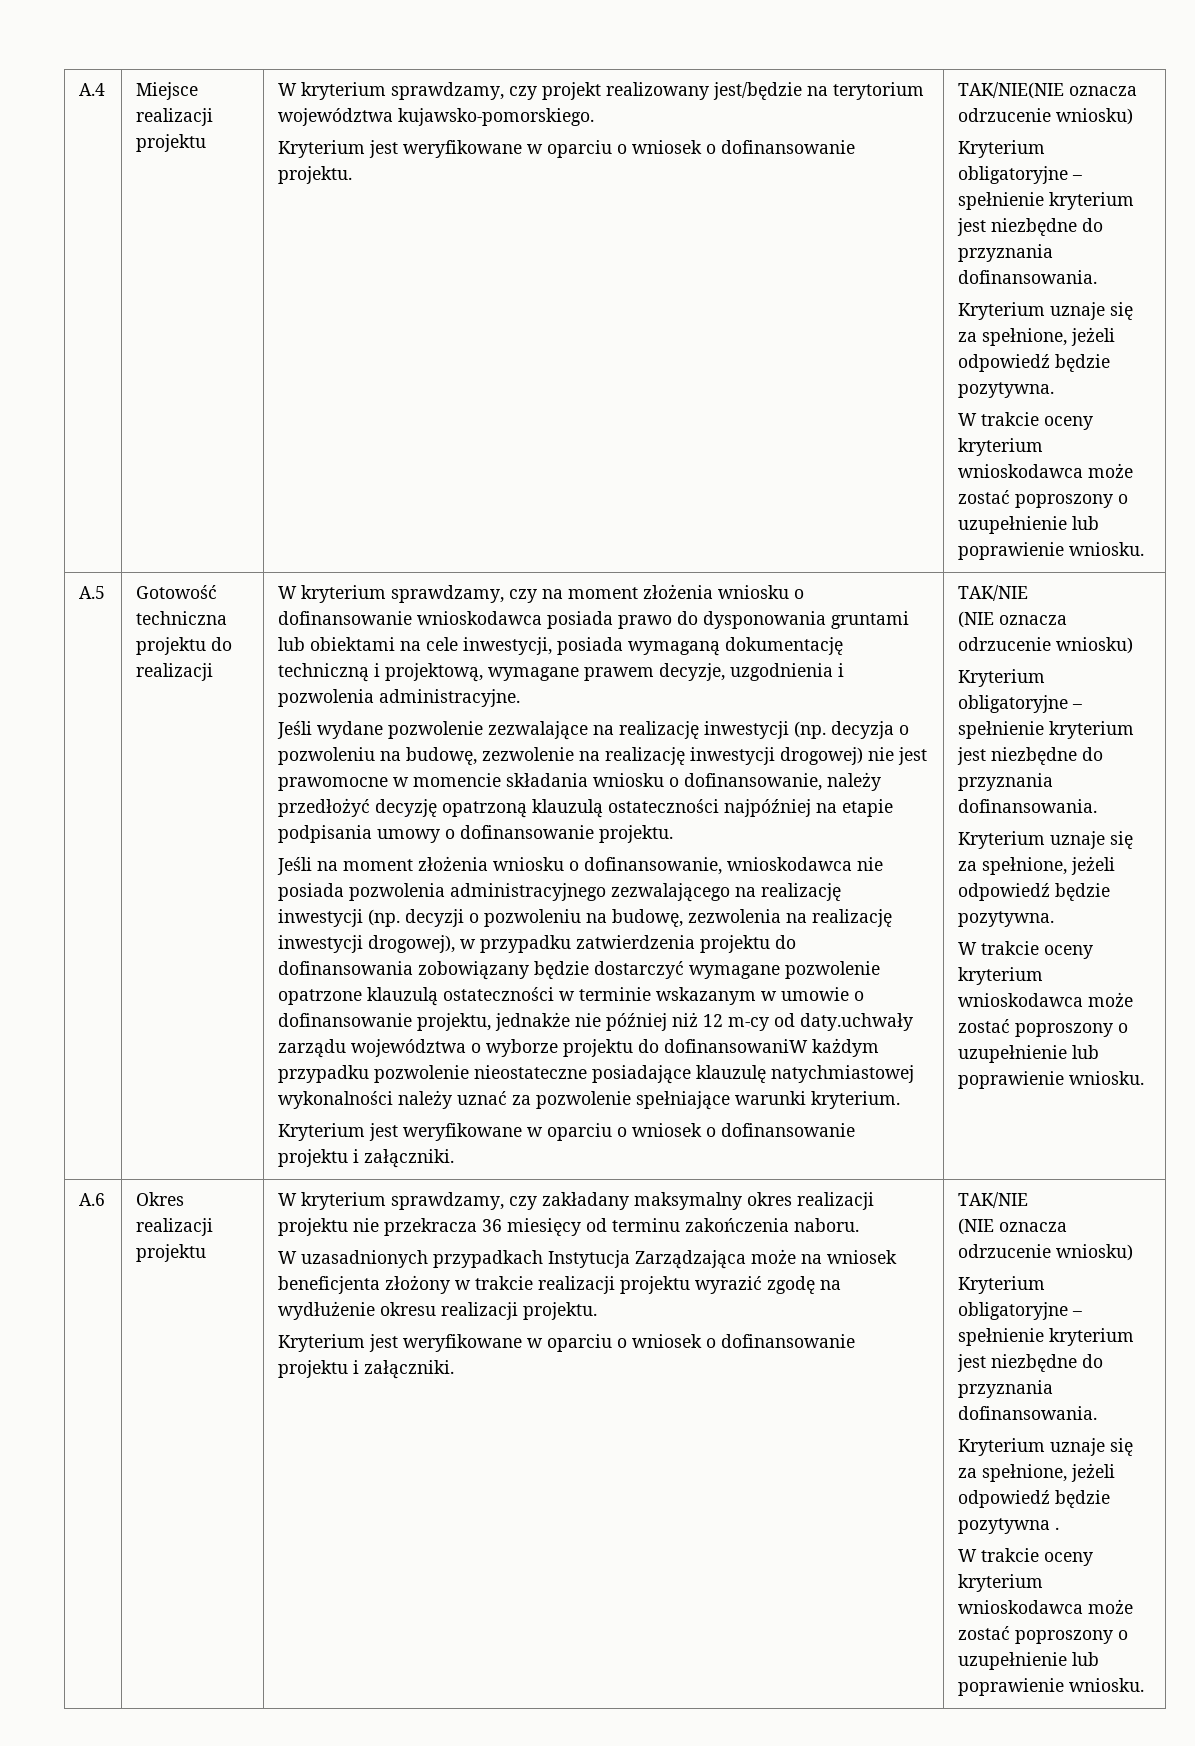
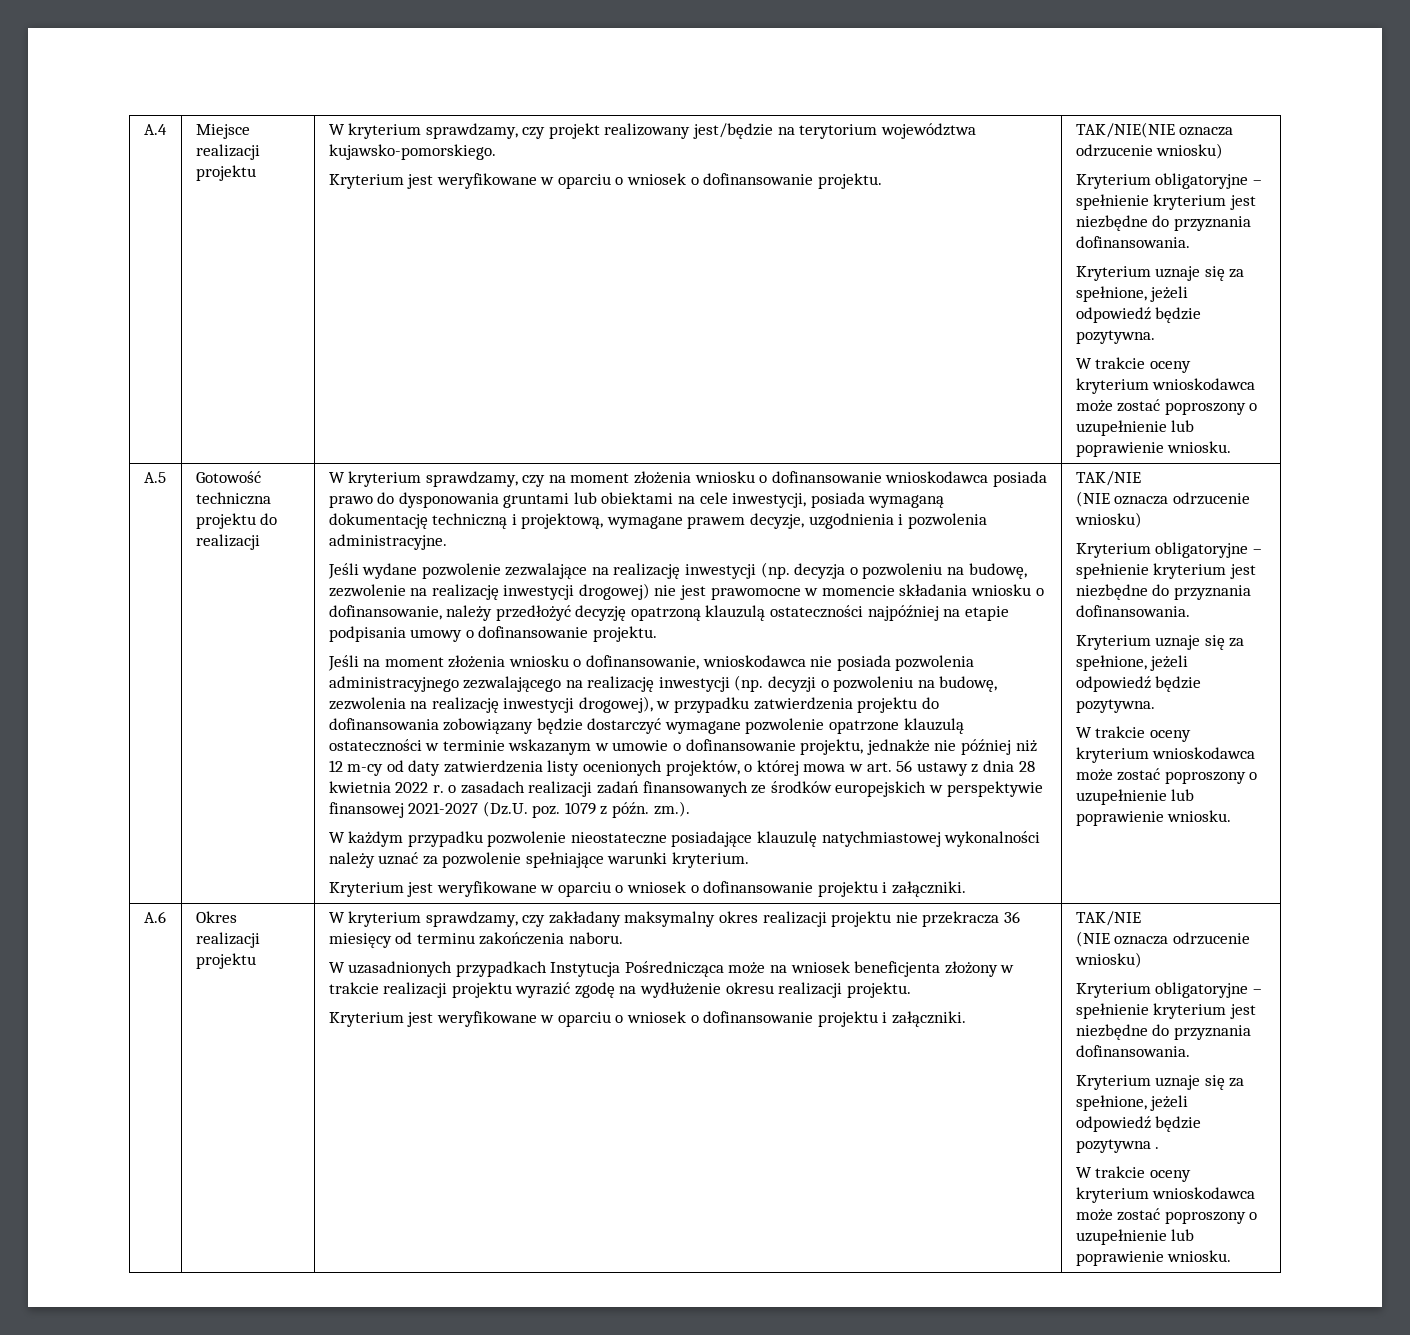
[800,1013,914,1031] [278,1039,809,1058] daty.uchwały zarządu województwa o wyborze projektu do dofinansowaniW -> [408,760,1035,776] [328,781,1043,797] [328,801,690,818] [328,832,345,843] daty zatwierdzenia listy ocenionych projektów, o której mowa w art. 56 ustawy z dnia 28 kwietnia 2022 r. o zasadach realizacji zadań finansowanych ze środków europejskich w perspektywie finansowej 2021-2027 (Dz.U. poz. 1079 z późn. zm.). // W
[635,1250,747,1269] Zarządzająca -> [624,961,724,977] Pośrednicząca

